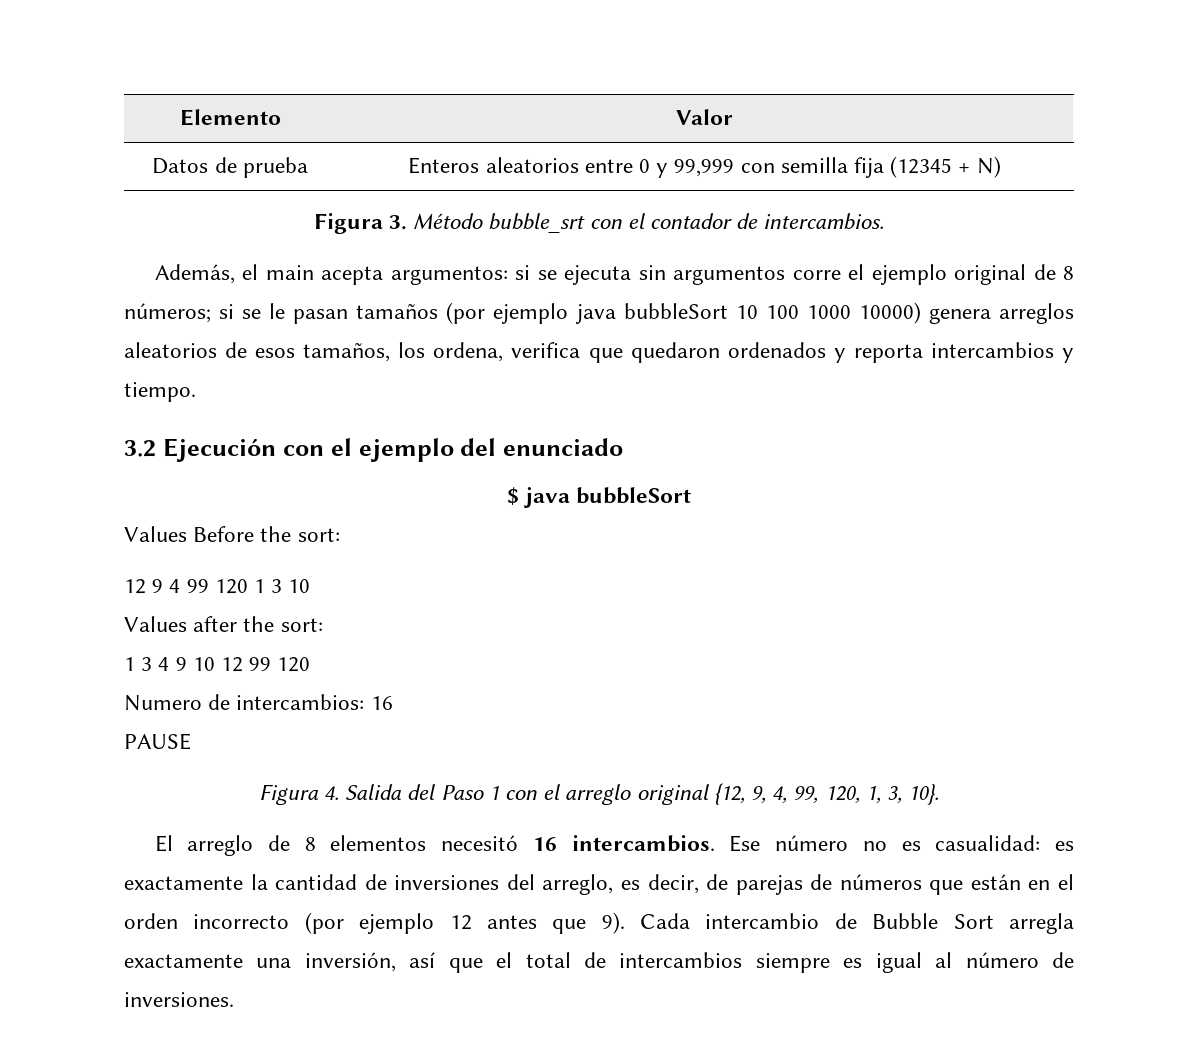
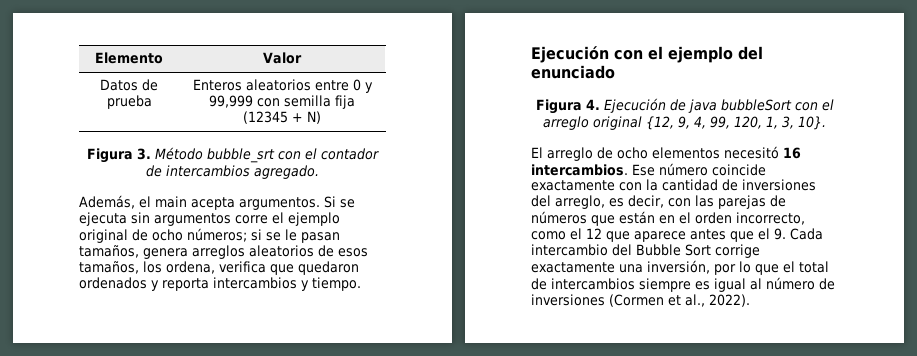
[763,213,885,230] intercambios. -> [166,165,319,179] intercambios agregado.
[390,265,531,285] argumentos: si -> [239,196,336,210] argumentos. Si
[1063,266,1074,280] 8 -> [152,229,183,241] ocho
[356,302,921,324] tamaños (por ejemplo java bubbleSort 10 100 1000 10000) -> [79,245,139,258] tamaños,
[124,440,156,457] 3.2 -> (361, 284) none
[506,487,692,508] [124,526,340,542] [124,579,311,594] [124,616,323,632] [124,657,311,672] [124,694,393,711] [124,733,191,750] [258,784,500,805] $ java bubbleSort // Values Before the sort: // 12 9 4 99 120 1 3 10 // Values after the sort: // 1 3 4 9 10 12 99 120 // Numero de intercambios: 16 // PAUSE // Figura 4. Salida del Paso 1 -> [535,98,792,114] Figura 4. Ejecución de java bubbleSort
[304,837,316,851] 8 -> [617,147,648,159] ocho
[862,835,1074,851] [124,876,243,890] no es casualidad: es exactamente -> [712,164,766,176] [531,180,642,191] coincide exactamente con
[706,874,729,890] de -> [668,195,714,207] con las
[193,912,625,934] incorrecto (por ejemplo 12 antes que 9). -> [736,212,805,225] [531,228,786,242] incorrecto, como el 12 que aparece antes que el 9.
[834,913,857,929] de -> [612,244,632,256] del
[1008,913,1074,934] arregla -> [715,244,760,258] corrige
[409,952,436,968] así -> [714,261,751,275] por lo
[124,992,234,1007] inversiones. -> [531,294,750,307] inversiones (Cormen et al., 2022).

